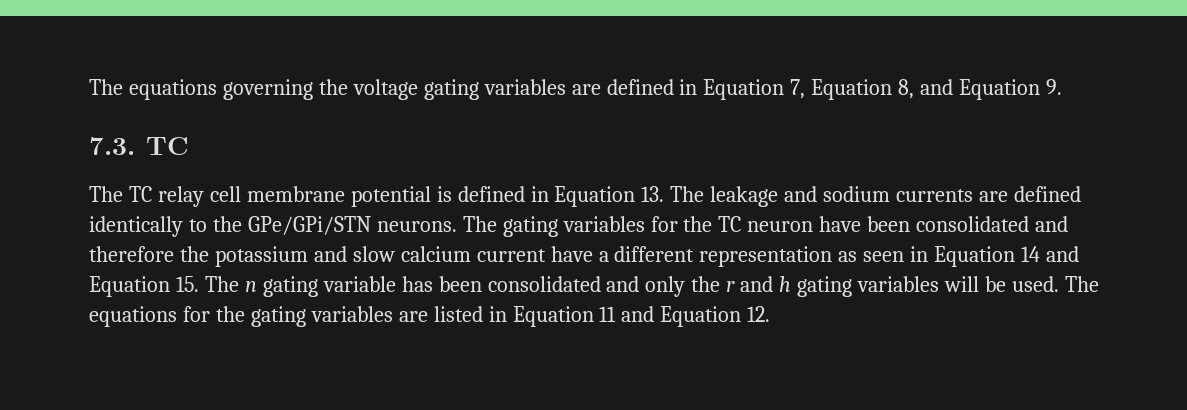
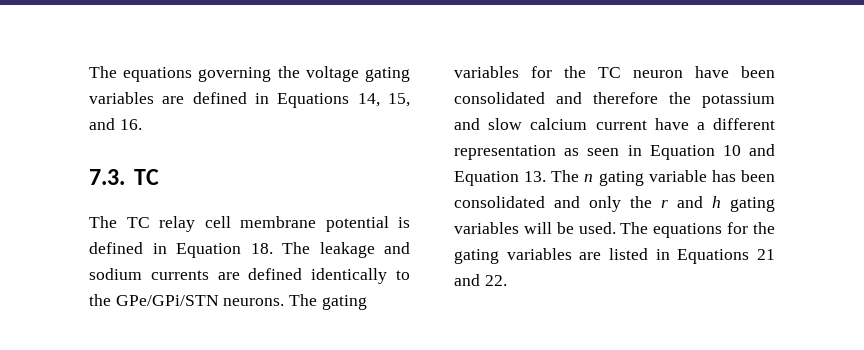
[703,79,1063,100] Equation 7, Equation 8, and Equation 9. -> [277,93,410,108] [89,118,142,130] Equations 14, 15, and 16.
[641,186,665,202] 13. -> [250,243,273,254] 18.
[1021,246,1080,262] [89,276,199,297] 14 and Equation 15. -> [722,144,775,156] [454,171,547,186] 10 and Equation 13.
[512,306,771,327] Equation 11 and Equation 12. -> [677,249,775,264] [454,274,507,286] Equations 21 and 22.

